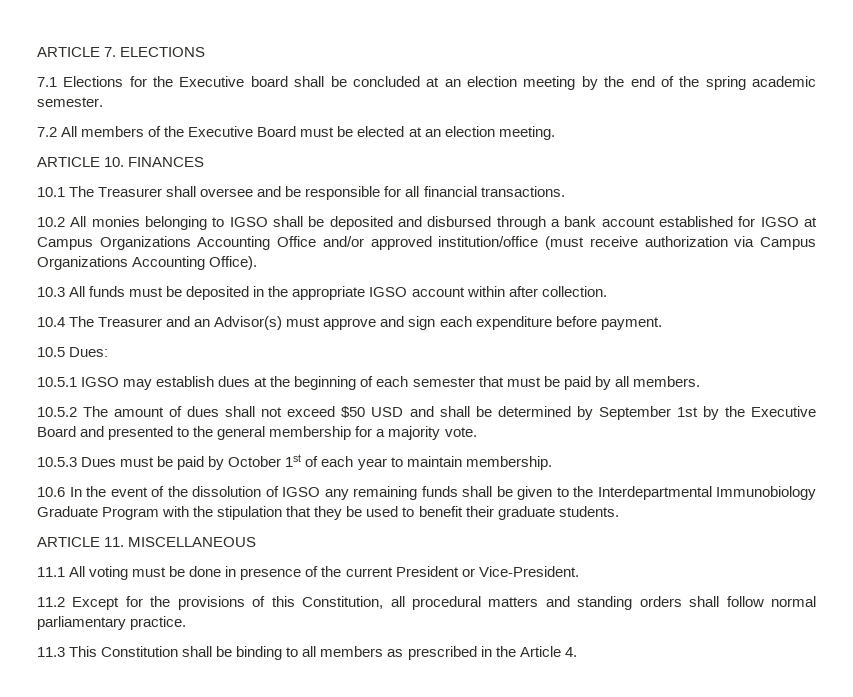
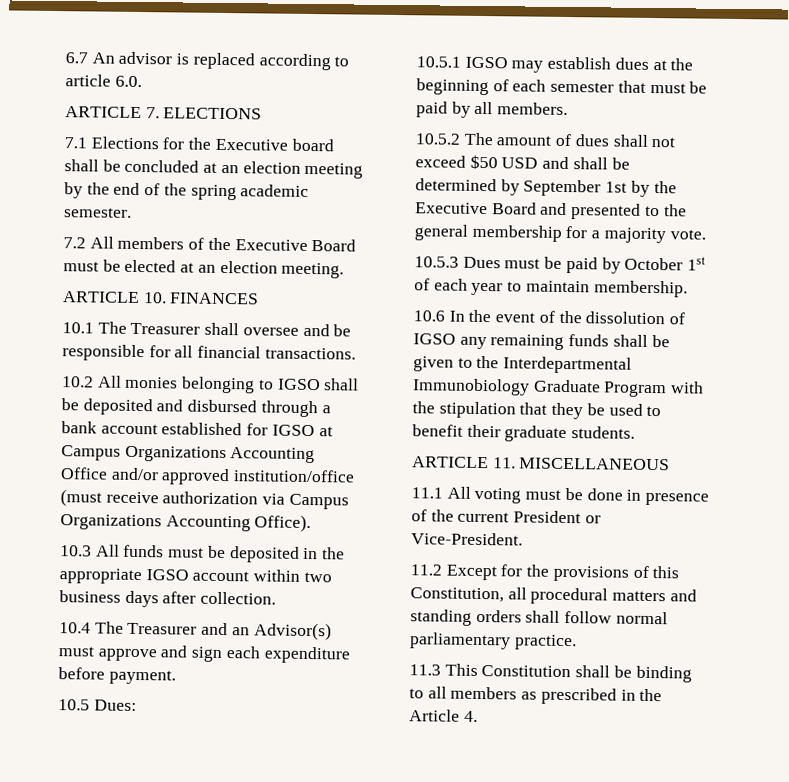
(37, 52) none -> [65,51,350,71] [65,74,142,88] 6.7 An advisor is replaced according to article 6.0. //
(505, 291) none -> [303,571,332,583] [59,590,159,608] two business days

